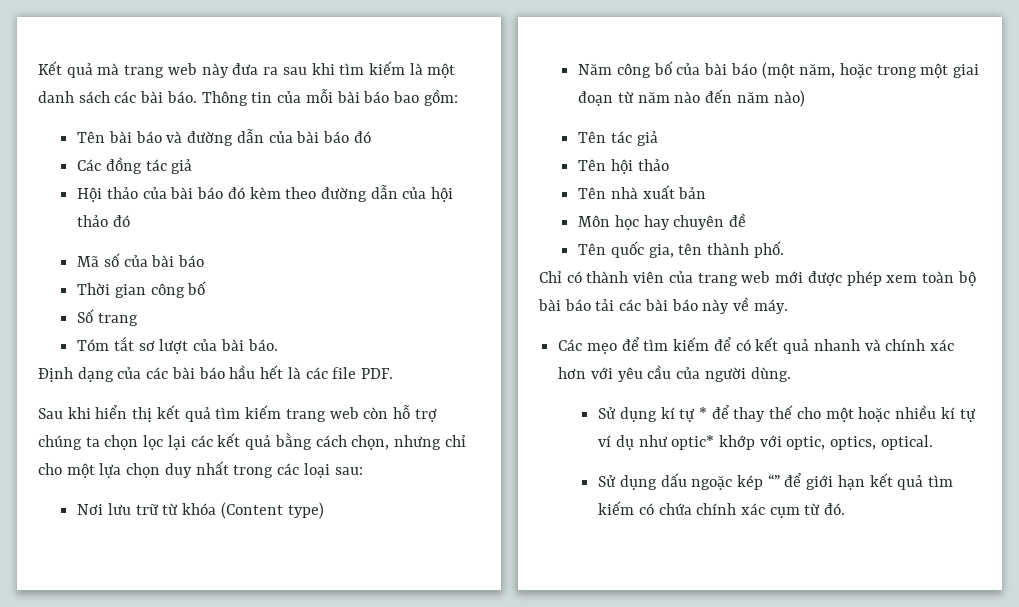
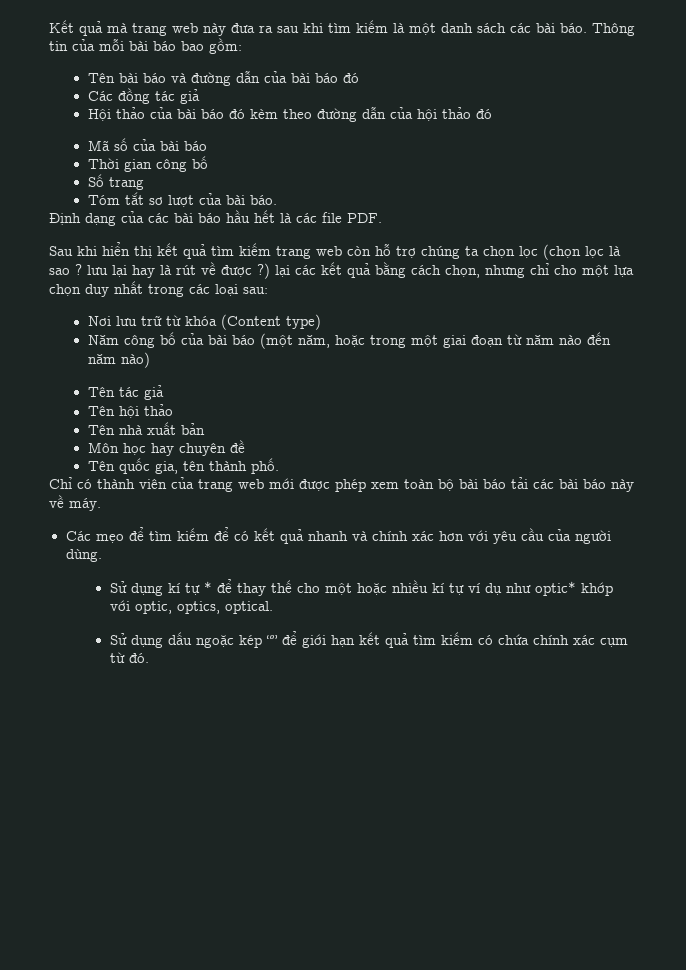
(164, 442) none -> [543,244,621,260] [49,262,270,279] (chọn lọc là sao ? lưu lại hay là rút về được ?)

